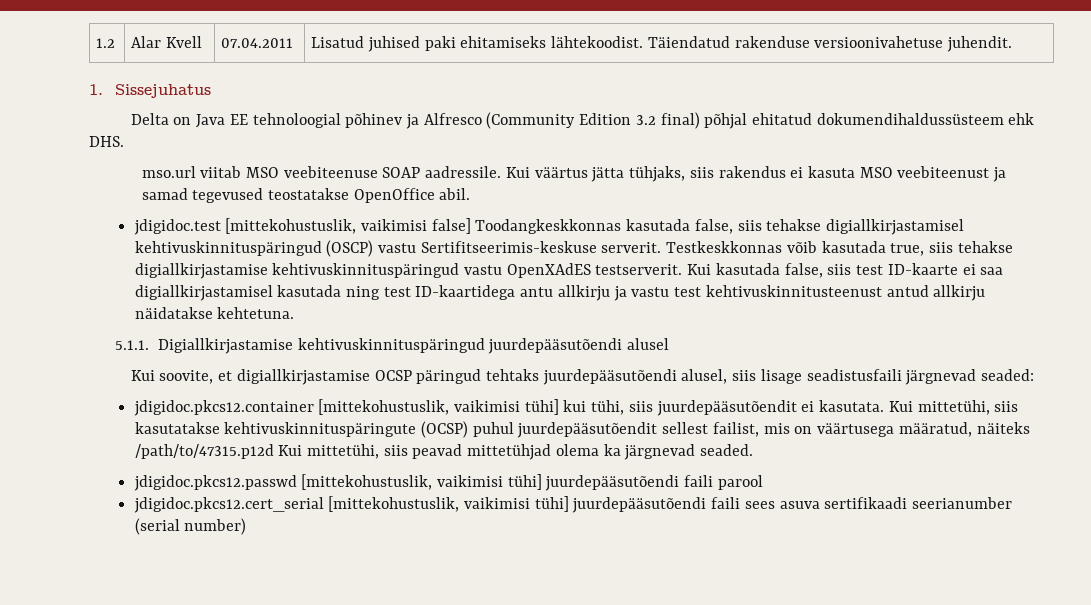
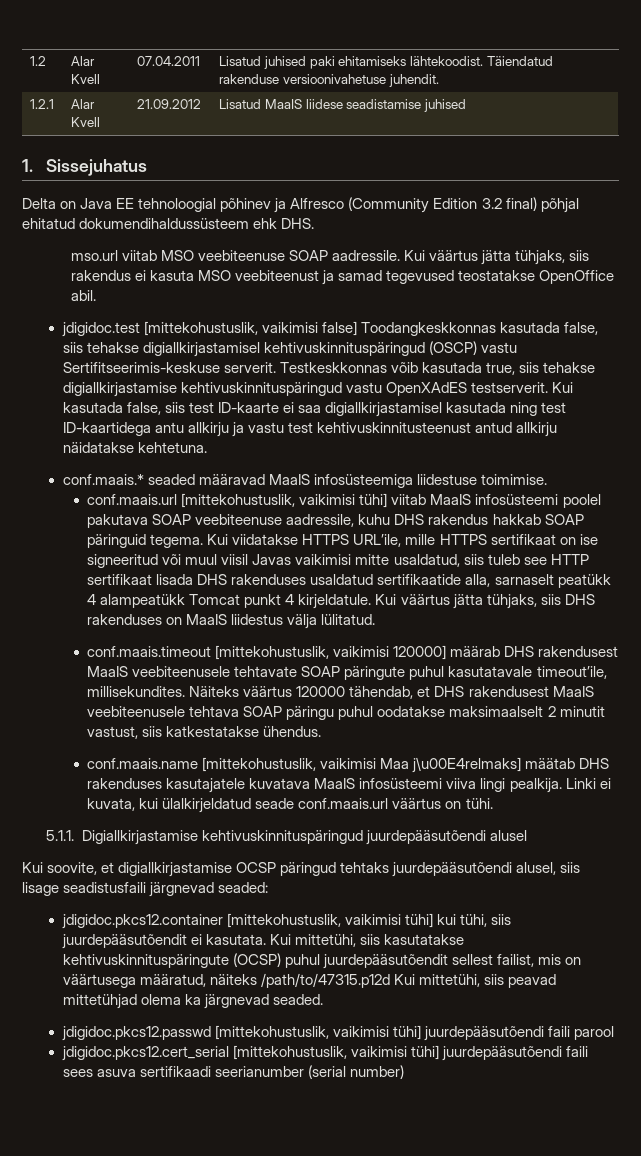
(1013, 44) none -> [30,99,55,109] [71,99,96,109] [71,117,101,127] [137,99,202,109] [219,99,466,112] // 1.2.1 | Alar Kvell | 21.09.2012 | Lisatud MaaIS liidese seadistamise juhised
(295, 313) none -> [62,474,548,488] [87,493,601,508] [87,514,584,528] [87,534,598,548] [87,554,589,568] [87,574,611,588] [87,594,595,609] [87,614,376,629] [87,645,619,660] [87,666,607,680] [87,686,594,699] [87,706,605,720] [87,726,322,739] [87,757,610,773] [87,778,611,793] [87,798,493,813] // conf.maais.* seaded määravad MaaIS infosüsteemiga liidestuse toimimise. // conf.maais.url [mittekohustuslik, vaikimisi tühi] viitab MaaIS infosüsteemi poolel pakutava SOAP veebiteenuse aadressile, kuhu DHS rakendus hakkab SOAP päringuid tegema. Kui viidatakse HTTPS URL’ile, mille HTTPS sertifikaat on ise signeeritud või muul viisil Javas vaikimisi mitte usaldatud, siis tuleb see HTTP sertifikaat lisada DHS rakenduses usaldatud sertifikaatide alla, sarnaselt peatükk 4 alampeatükk Tomcat punkt 4 kirjeldatule. Kui väärtus jätta tühjaks, siis DHS rakenduses on MaaIS liidestus välja lülitatud. // conf.maais.timeout [mittekohustuslik, vaikimisi 120000] määrab DHS rakendusest MaaIS veebiteenusele tehtavate SOAP päringute puhul kasutatavale timeout’ile, millisekundites. Näiteks väärtus 120000 tähendab, et DHS rakendusest MaaIS veebiteenusele tehtava SOAP päringu puhul oodatakse maksimaalselt 2 minutit vastust, siis katkestatakse ühendus. // conf.maais.name [mittekohustuslik, vaikimisi Maa j\u00E4relmaks] määtab DHS rakenduses kasutajatele kuvatava MaaIS infosüsteemi viiva lingi pealkija. Linki ei kuvata, kui ülalkirjeldatud seade conf.maais.url väärtus on tühi.

